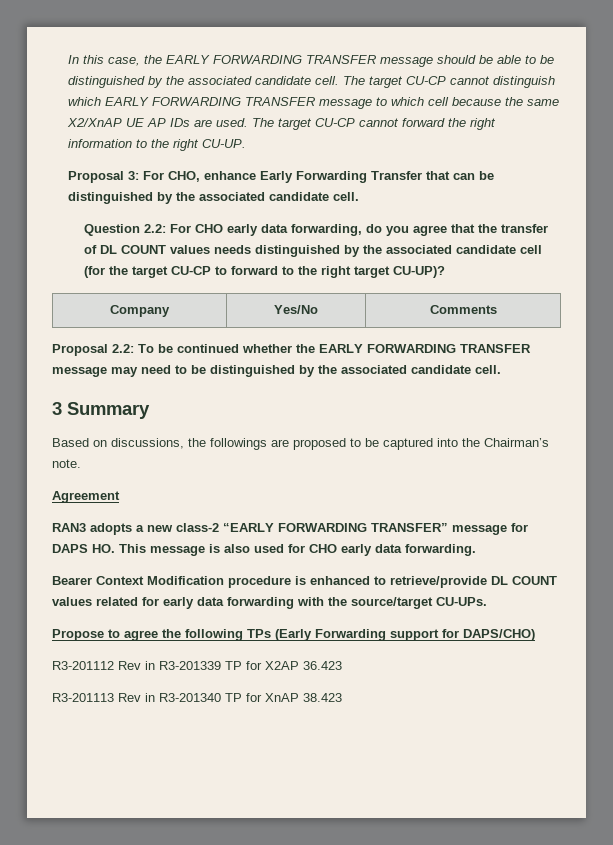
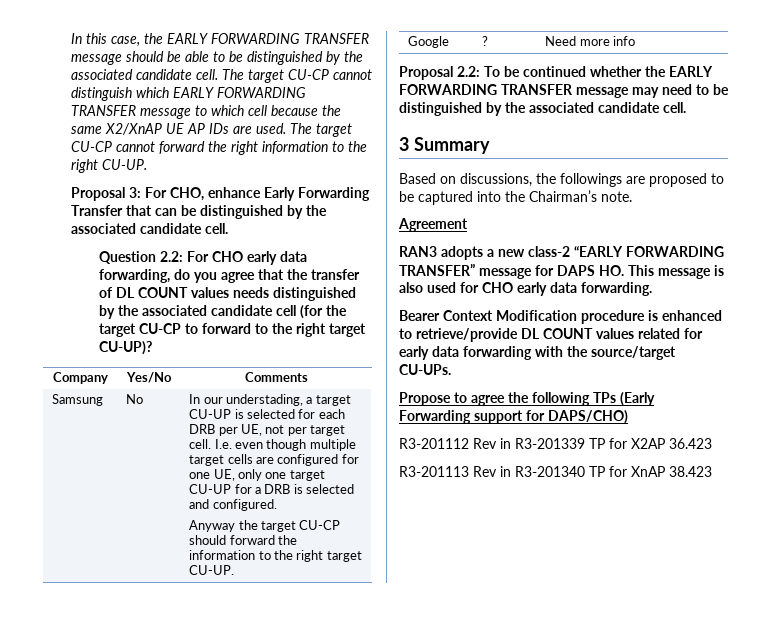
(497, 309) none -> [52,394,104,406] [126,394,144,404] [189,394,351,406] [189,409,345,419] [189,424,345,436] [189,439,356,451] [189,454,359,466] [189,469,325,481] [189,484,354,494] [189,499,277,511] [189,520,341,532] [189,535,297,545] [189,550,362,562] [189,565,235,575] [408,36,450,48] [482,36,489,46] [545,36,635,46] // Samsung | No | In our understading, a target CU-UP is selected for each DRB per UE, not per target cell. I.e. even though multiple target cells are configured for one UE, only one target CU-UP for a DRB is selected and configured. // Anyway the target CU-CP should forward the information to the right target CU-UP. // Google | ? | Need more info

